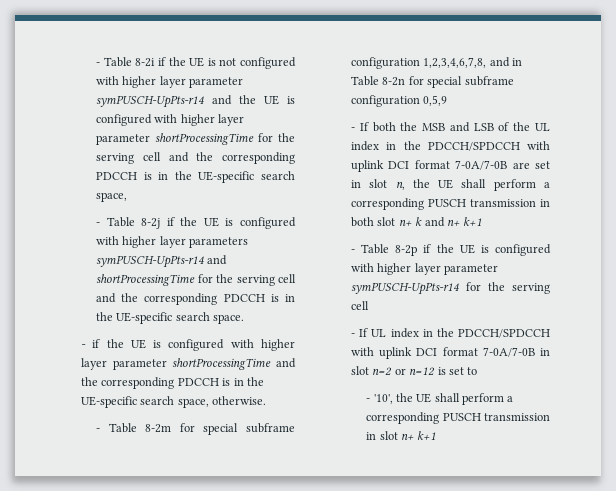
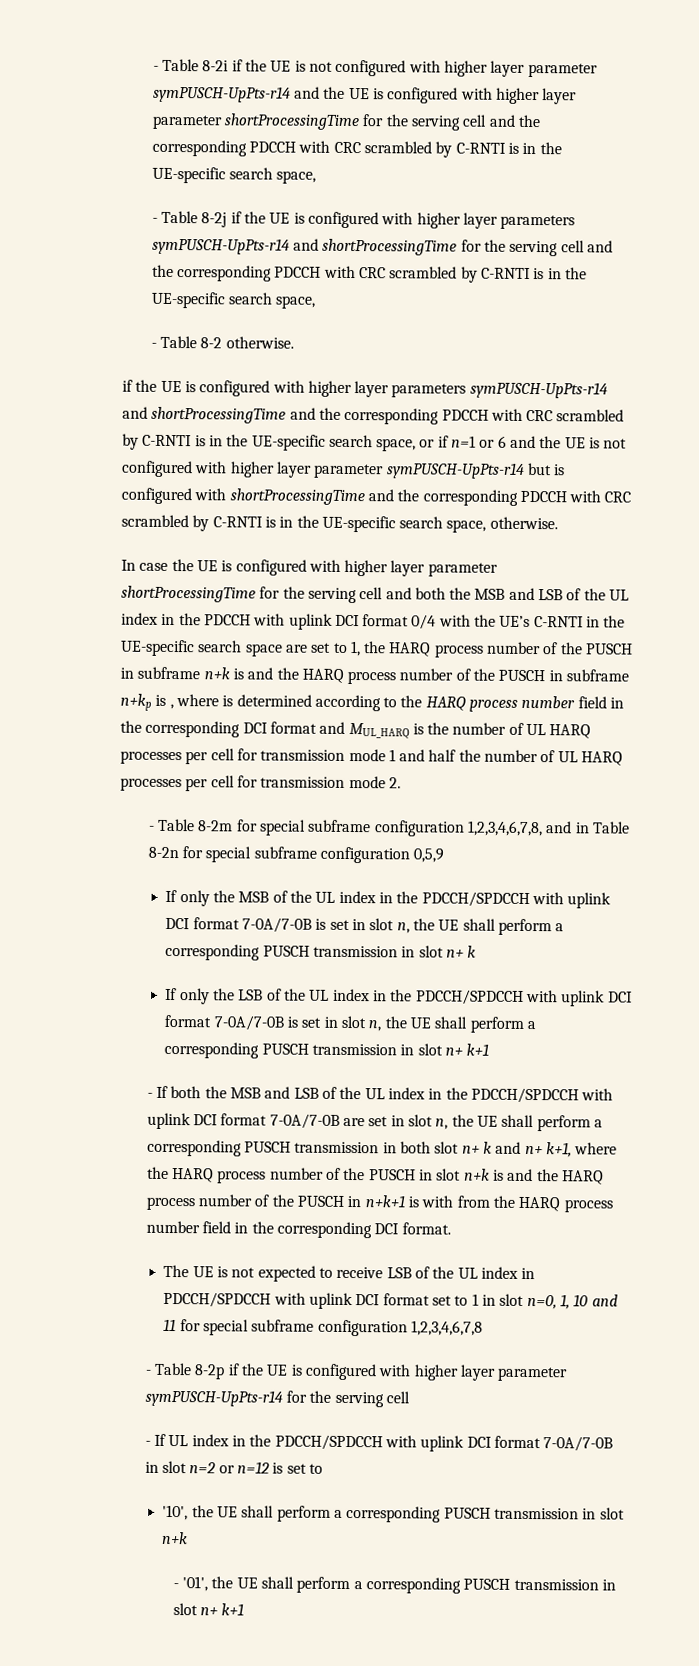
(138, 176) none -> [298,140,506,158] with CRC scrambled by C-RNTI
[270,294,295,302] [96,312,245,324] [81,339,295,351] [81,358,296,370] [81,377,264,389] [81,396,267,408] is in the UE-specific search space. // - if the UE is configured with higher layer parameter shortProcessingTime and the corresponding PDCCH is in the UE-specific search space, otherwise. -> [323,265,587,283] [150,291,316,309] [150,335,294,349] [121,379,608,399] [121,406,625,425] [121,433,628,452] [120,460,566,479] [120,487,632,506] [120,514,558,533] [120,559,498,577] [120,585,630,604] [120,612,626,630] [119,639,634,658] [119,666,630,685] [119,693,625,712] [119,720,592,740] [119,748,624,766] [119,775,401,792] with CRC scrambled by C-RNTI is in the UE-specific search space, // - Table 8-2 otherwise. // if the UE is configured with higher layer parameters symPUSCH-UpPts-r14 and shortProcessingTime and the corresponding PDCCH with CRC scrambled by C-RNTI is in the UE-specific search space, or if n=1 or 6 and the UE is not configured with higher layer parameter symPUSCH-UpPts-r14 but is configured with shortProcessingTime and the corresponding PDCCH with CRC scrambled by C-RNTI is in the UE-specific search space, otherwise. // In case the UE is configured with higher layer parameter shortProcessingTime for the serving cell and both the MSB and LSB of the UL index in the PDCCH with uplink DCI format 0/4 with the UE’s C-RNTI in the UE-specific search space are set to 1, the HARQ process number of the PUSCH in subframe n+k is and the HARQ process number of the PUSCH in subframe n+kp is , where is determined according to the HARQ process number field in the corresponding DCI format and MUL_HARQ is the number of UL HARQ processes per cell for transmission mode 1 and half the number of UL HARQ processes per cell for transmission mode 2.
(448, 100) none -> [165,889,612,909] [165,917,565,936] [165,943,477,961] [165,987,633,1007] [164,1014,536,1033] [164,1041,490,1059] // If only the MSB of the UL index in the PDCCH/SPDCCH with uplink DCI format 7-0A/7-0B is set in slot n, the UE shall perform a corresponding PUSCH transmission in slot n+ k // If only the LSB of the UL index in the PDCCH/SPDCCH with uplink DCI format 7-0A/7-0B is set in slot n, the UE shall perform a corresponding PUSCH transmission in slot n+ k+1
[463,217,483,226] k+1 -> [545,1142,618,1158] [146,1166,604,1185] [145,1194,613,1213] [145,1220,451,1239] [163,1264,536,1282] [163,1291,618,1310] [163,1318,483,1337] k+1, where the HARQ process number of the PUSCH in slot n+k is and the HARQ process number of the PUSCH in n+k+1 is with from the HARQ process number field in the corresponding DCI format. // The UE is not expected to receive LSB of the UL index in PDCCH/SPDCCH with uplink DCI format set to 1 in slot n=0, 1, 10 and 11 for special subframe configuration 1,2,3,4,6,7,8
[366,394,393,404] // - '10', -> [162,1504,625,1523] [162,1531,189,1545] [172,1576,209,1592] // '10', the UE shall perform a corresponding PUSCH transmission in slot n+k // - '01',

